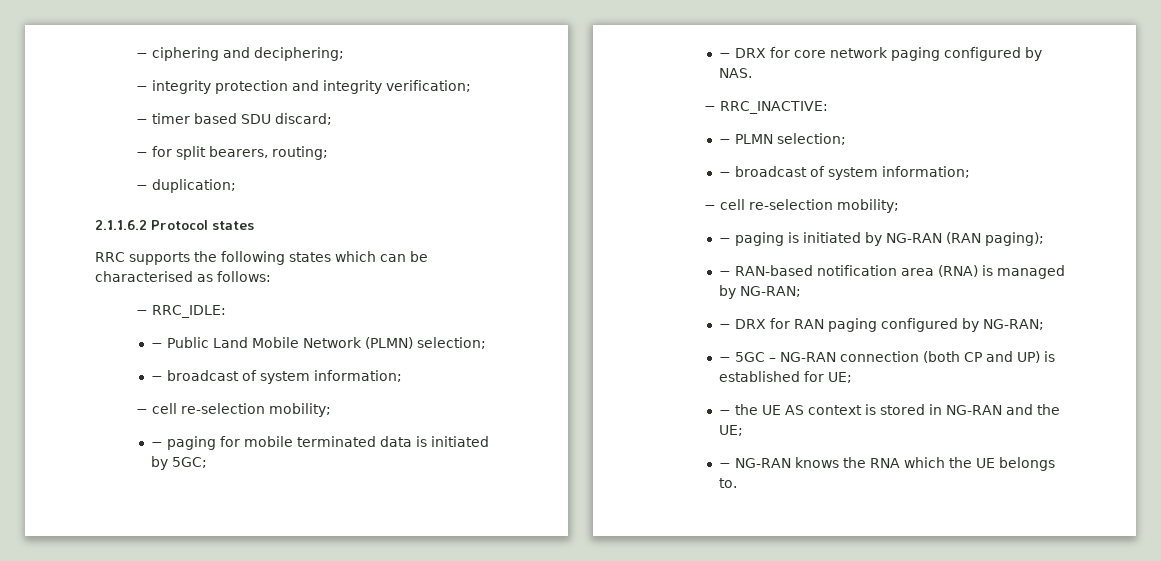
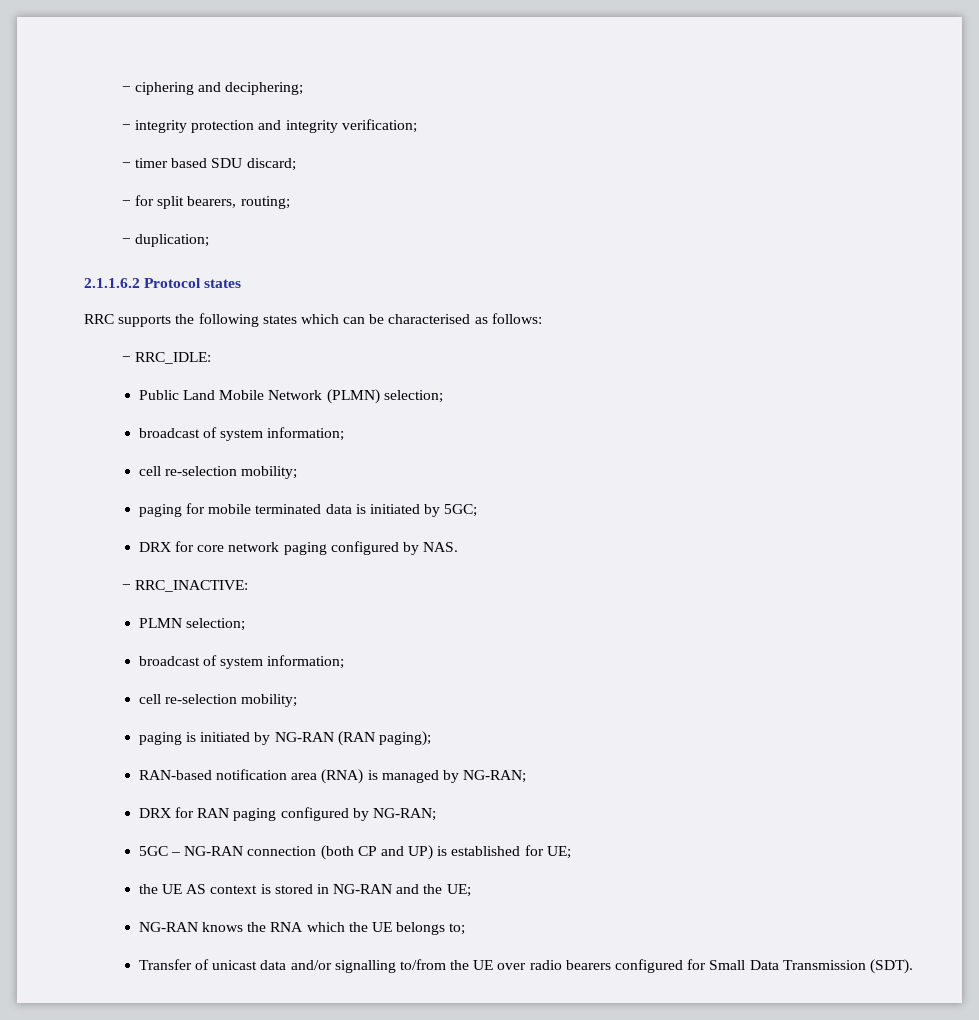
[151,343,164,348] − -> (211, 358) none
[151,370,403,384] [136,403,332,417] [151,442,164,447] − broadcast of system information; // − cell re-selection mobility; // − -> [138,427,345,441] [138,466,298,479] broadcast of system information; // cell re-selection mobility; //
[719,53,732,58] − -> (478, 510) none
[719,139,732,144] − -> (248, 586) none
[719,166,971,180] [704,199,900,213] [719,238,732,243] − broadcast of system information; // − cell re-selection mobility; // − -> [138,655,345,669] [138,694,298,707] broadcast of system information; // cell re-selection mobility; //
[719,271,732,276] − -> (431, 738) none
[719,324,732,329] − -> (527, 776) none
[719,357,732,362] − -> (436, 814) none
[719,410,732,415] − -> (571, 852) none
[719,463,732,468] − -> (471, 890) none
[719,478,738,488] to. -> [449,923,466,935] [138,959,913,974] to; // Transfer of unicast data and/or signalling to/from the UE over radio bearers configured for Small Data Transmission (SDT).

